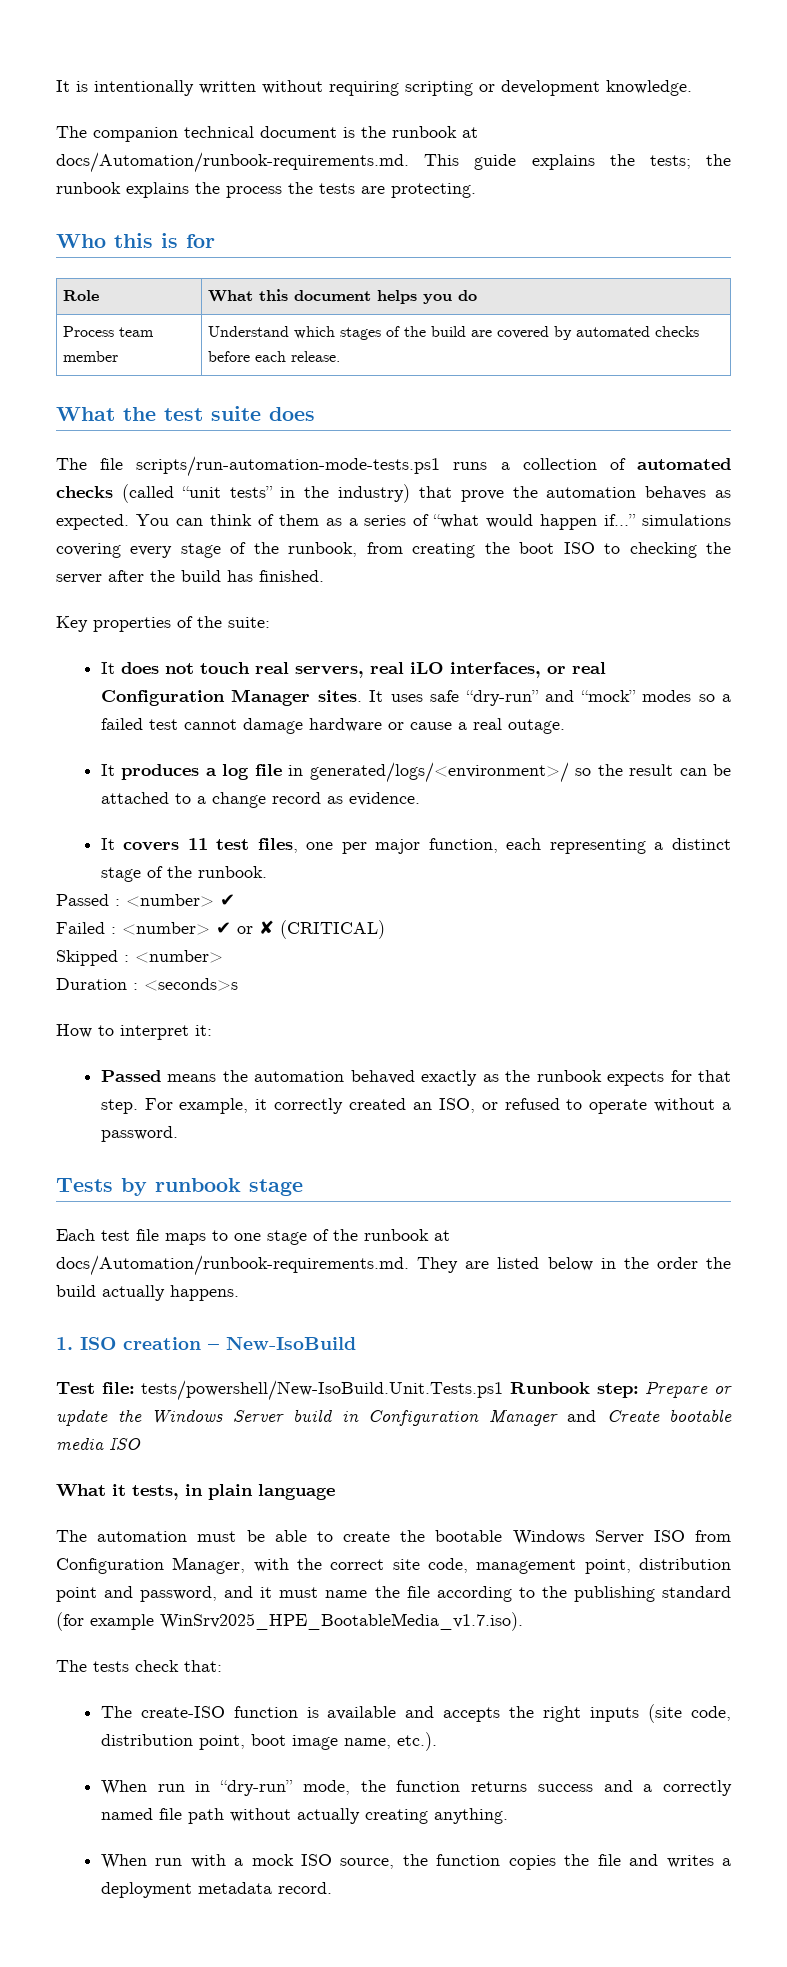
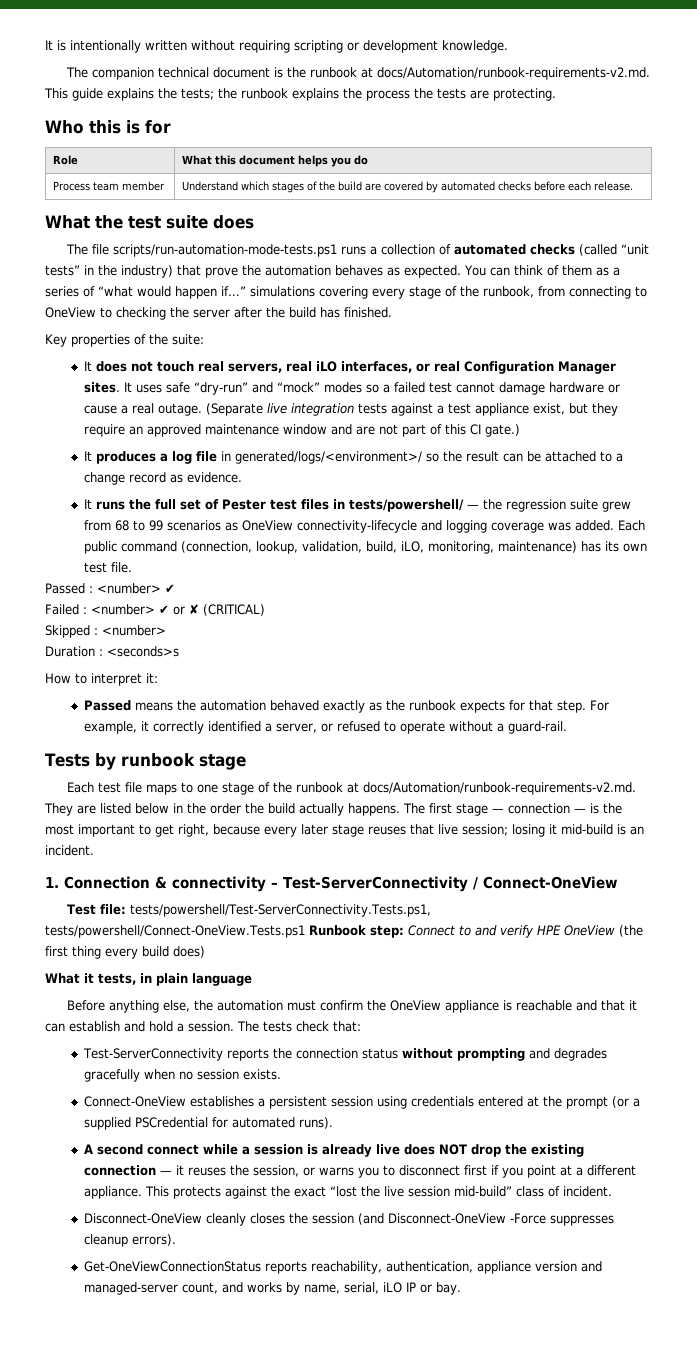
[56,152,409,173] docs/Automation/runbook-requirements.md. -> [377,67,651,80] docs/Automation/runbook-requirements-v2.md.
[412,542,595,558] creating the boot ISO -> [569,286,647,299] [45,307,96,318] connecting to OneView
(565, 726) none -> [205,403,618,416] [83,424,520,437] (Separate live integration tests against a test appliance exist, but they require an approved maintenance window and are not part of this CI gate.)
[123,838,731,854] [100,866,267,882] covers 11 test files, one per major function, each representing a distinct stage of the runbook. -> [95,499,631,512] [83,520,645,533] [83,541,647,554] [83,562,132,573] runs the full set of Pester test files in tests/powershell/ — the regression suite grew from 68 to 99 scenarios as OneView connectivity-lifecycle and logging coverage was added. Each public command (connection, lookup, validation, build, iLO, monitoring, maintenance) has its own test file.
[349,1098,475,1113] created an ISO, -> [207,721,317,733] identified a server,
[100,1126,178,1142] password. -> [507,721,567,734] guard-rail.
[56,1255,409,1276] docs/Automation/runbook-requirements.md. -> [363,782,637,795] docs/Automation/runbook-requirements-v2.md.
[56,1337,356,1350] [56,1380,732,1401] [56,1409,732,1426] [56,1437,141,1450] // 1. ISO creation – New-IsoBuild // Test file: tests/powershell/New-IsoBuild.Unit.Tests.ps1 Runbook step: Prepare or update the Windows Server build in Configuration Manager and Create bootable media ISO -> [403,803,622,816] [45,824,644,837] [45,845,94,856] [45,876,617,892] [67,904,432,917] [45,925,643,938] [45,946,205,959] The first stage — connection — is the most important to get right, because every later stage reuses that live session; losing it mid-build is an incident. // 1. Connection & connectivity – Test-ServerConnectivity / Connect-OneView // Test file: tests/powershell/Test-ServerConnectivity.Tests.ps1, tests/powershell/Connect-OneView.Tests.ps1 Runbook step: Connect to and verify HPE OneView (the first thing every build does)
[56,1530,731,1545] [56,1557,731,1574] [56,1586,732,1602] [56,1612,523,1631] [56,1660,222,1672] [100,1704,732,1723] [100,1732,437,1751] [100,1780,732,1796] [100,1808,508,1824] [100,1854,731,1870] [100,1882,332,1898] The automation must be able to create the bootable Windows Server ISO from Configuration Manager, with the correct site code, management point, distribution point and password, and it must name the file according to the publishing standard (for example WinSrv2025_HPE_BootableMedia_v1.7.iso). // The tests check that: // The create-ISO function is available and accepts the right inputs (site code, distribution point, boot image name, etc.). // When run in “dry-run” mode, the function returns success and a correctly named file path without actually creating anything. // When run with a mock ISO source, the function copies the file and writes a deployment metadata record. -> [67,1000,638,1013] [45,1021,361,1032] [82,1048,607,1061] [83,1069,281,1082] [83,1096,640,1109] [83,1117,333,1130] [83,1144,584,1157] [83,1165,636,1178] [83,1186,612,1199] [83,1213,614,1226] [83,1234,176,1247] [83,1261,602,1274] [83,1282,461,1295] Before anything else, the automation must confirm the OneView appliance is reachable and that it can establish and hold a session. The tests check that: // Test-ServerConnectivity reports the connection status without prompting and degrades gracefully when no session exists. // Connect-OneView establishes a persistent session using credentials entered at the prompt (or a supplied PSCredential for automated runs). // A second connect while a session is already live does NOT drop the existing connection — it reuses the session, or warns you to disconnect first if you point at a different appliance. This protects against the exact “lost the live session mid-build” class of incident. // Disconnect-OneView cleanly closes the session (and Disconnect-OneView -Force suppresses cleanup errors). // Get-OneViewConnectionStatus reports reachability, authentication, appliance version and managed-server count, and works by name, serial, iLO IP or bay.

